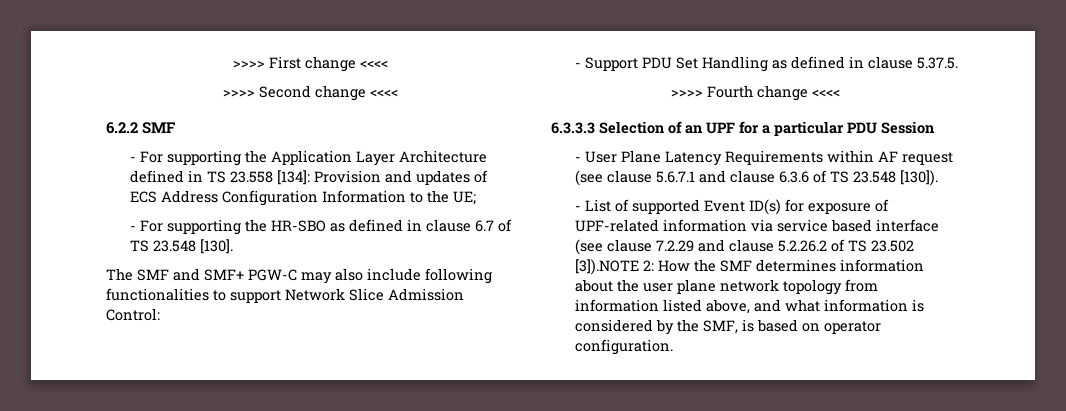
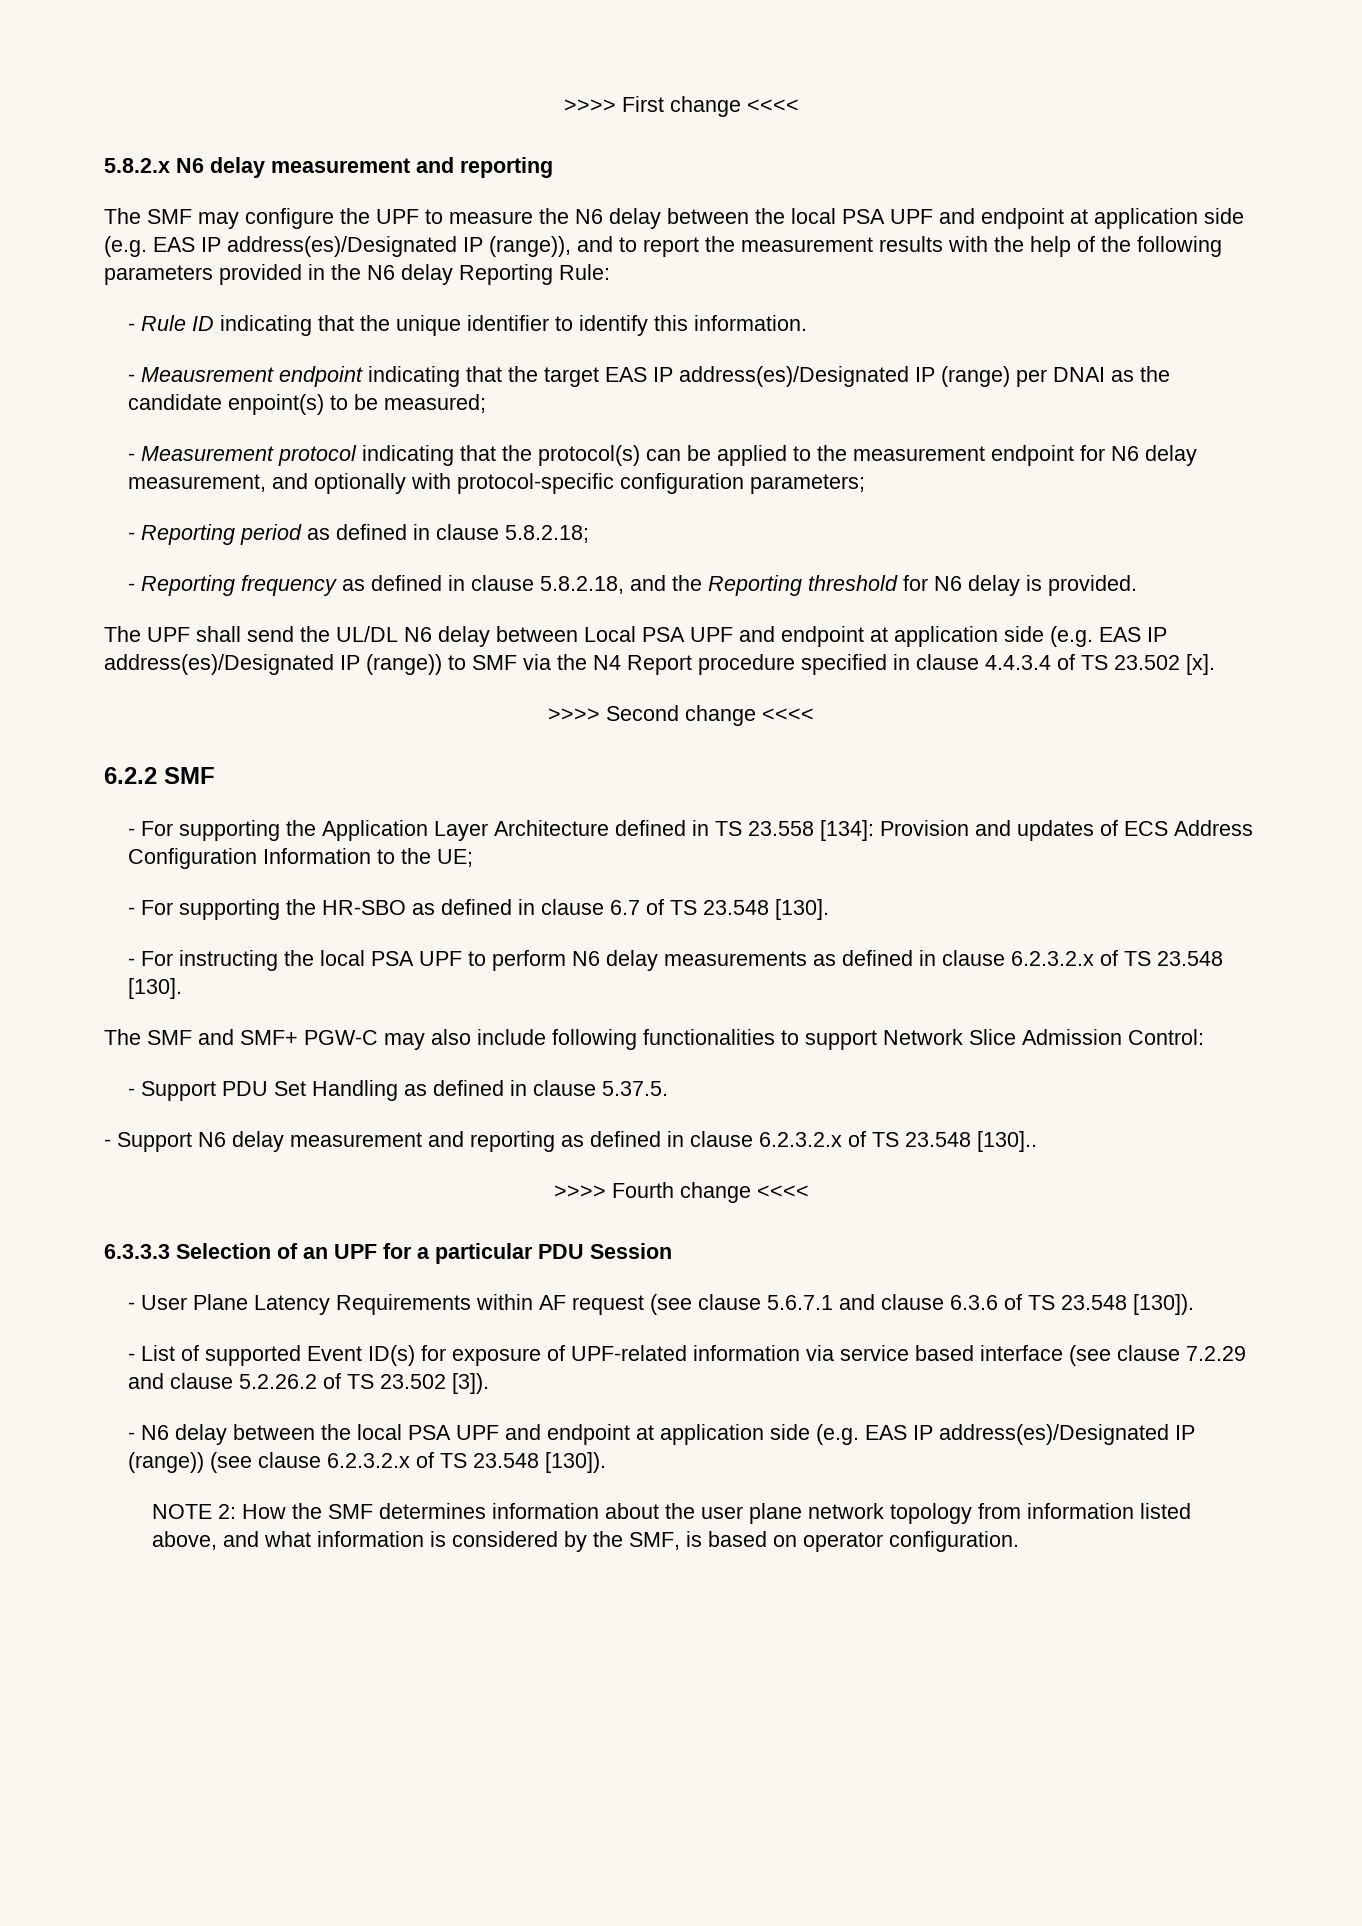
(388, 64) none -> [104,157,553,178] [104,208,1244,229] [104,236,1222,257] [104,264,610,285] [127,315,807,336] [127,366,1170,387] [127,394,486,415] [127,445,1197,466] [127,473,865,494] [127,524,589,545] [127,575,1137,596] [104,626,1167,647] [104,654,1215,675] // 5.8.2.x N6 delay measurement and reporting // The SMF may configure the UPF to measure the N6 delay between the local PSA UPF and endpoint at application side (e.g. EAS IP address(es)/Designated IP (range)), and to report the measurement results with the help of the following parameters provided in the N6 delay Reporting Rule: // - Rule ID indicating that the unique identifier to identify this information. // - Meausrement endpoint indicating that the target EAS IP address(es)/Designated IP (range) per DNAI as the candidate enpoint(s) to be measured; // - Measurement protocol indicating that the protocol(s) can be applied to the measurement endpoint for N6 delay measurement, and optionally with protocol-specific configuration parameters; // - Reporting period as defined in clause 5.8.2.18; // - Reporting frequency as defined in clause 5.8.2.18, and the Reporting threshold for N6 delay is provided. // The UPF shall send the UL/DL N6 delay between Local PSA UPF and endpoint at application side (e.g. EAS IP address(es)/Designated IP (range)) to SMF via the N4 Report procedure specified in clause 4.4.3.4 of TS 23.502 [x].
(234, 246) none -> [127,950,1223,971] [127,978,182,999] // - For instructing the local PSA UPF to perform N6 delay measurements as defined in clause 6.2.3.2.x of TS 23.548 [130].
(959, 63) none -> [104,1131,1037,1152] // - Support N6 delay measurement and reporting as defined in clause 6.2.3.2.x of TS 23.548 [130]..
[575,259,640,275] [3]).NOTE -> [451,1373,489,1394] [127,1424,1195,1445] [127,1452,606,1473] [151,1504,212,1519] [3]). // - N6 delay between the local PSA UPF and endpoint at application side (e.g. EAS IP address(es)/Designated IP (range)) (see clause 6.2.3.2.x of TS 23.548 [130]). // NOTE

